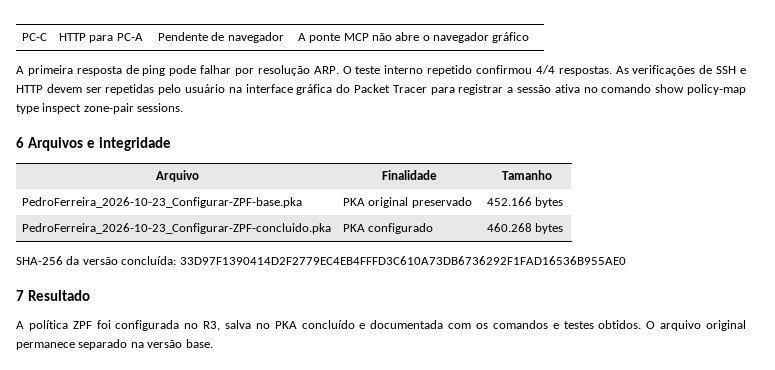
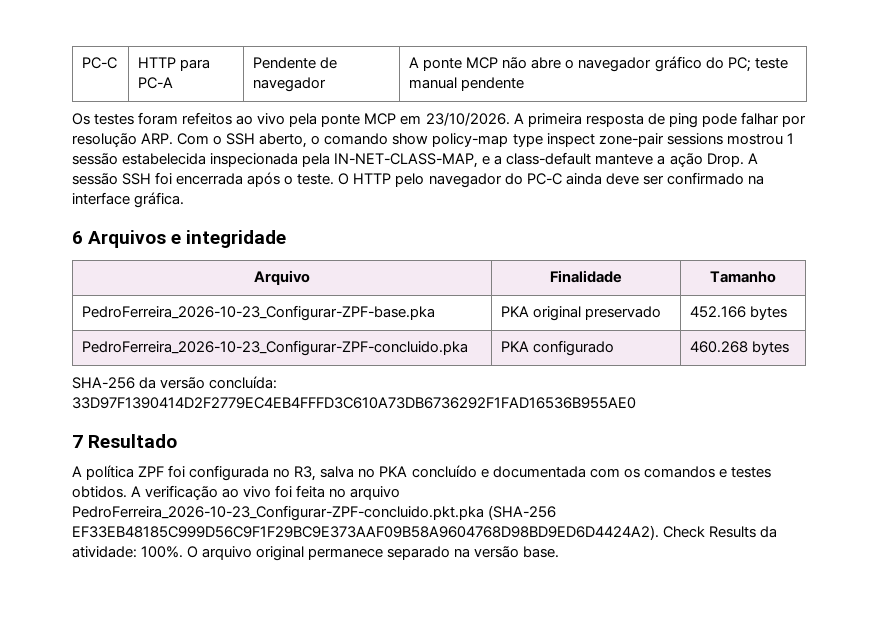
(530, 37) // -> [705,57,788,72] [409,77,525,91] [72,112,510,127] do PC; teste manual pendente // Os testes foram refeitos ao vivo pela ponte MCP em 23/10/2026.
[342,65,747,76] [16,84,598,95] O teste interno repetido confirmou 4/4 respostas. As verificações de SSH e HTTP devem ser repetidas pelo usuário na interface gráfica do Packet Tracer para registrar a sessão ativa no -> [177,133,321,148] Com o SSH aberto, o
[137,103,184,112] sessions. -> [666,133,794,145] [72,152,758,168] [72,172,764,188] [72,192,185,208] sessions mostrou 1 sessão estabelecida inspecionada pela IN-NET-CLASS-MAP, e a class-default manteve a ação Drop. A sessão SSH foi encerrada após o teste. O HTTP pelo navegador do PC-C ainda deve ser confirmado na interface gráfica.
(642, 324) none -> [131,485,401,501] [72,505,557,521] [72,525,778,540] [72,546,184,558] A verificação ao vivo foi feita no arquivo PedroFerreira_2026-10-23_Configurar-ZPF-concluido.pkt.pka (SHA-256 EF33EB48185C999D56C9F1F29BC9E373AAF09B58A9604768D98BD9ED6D4424A2). Check Results da atividade: 100%.

